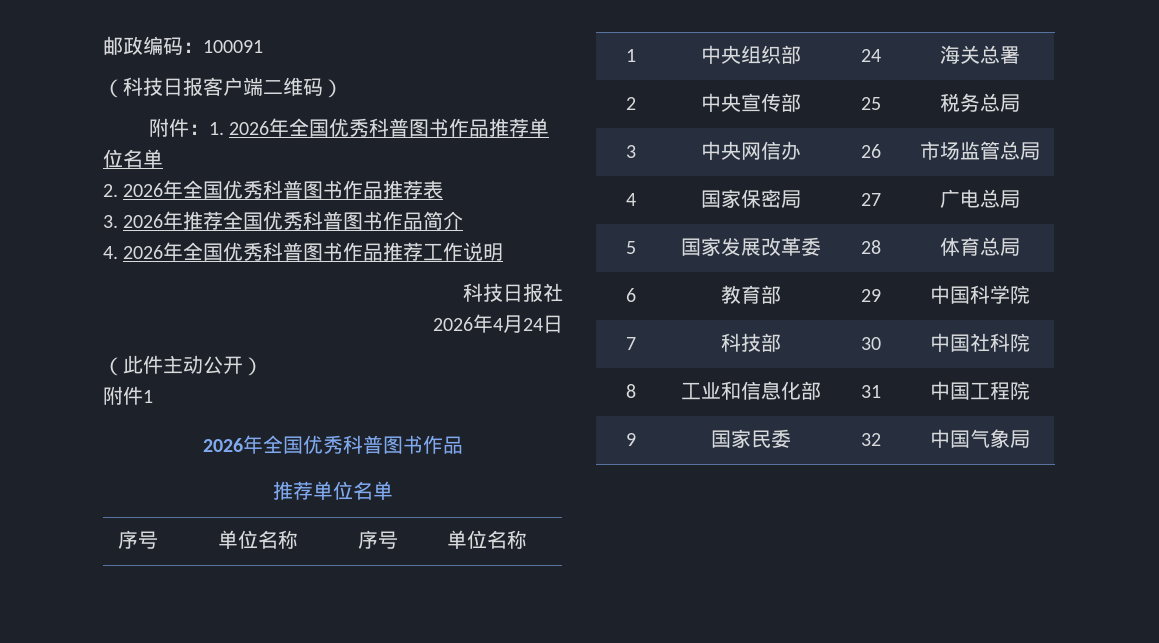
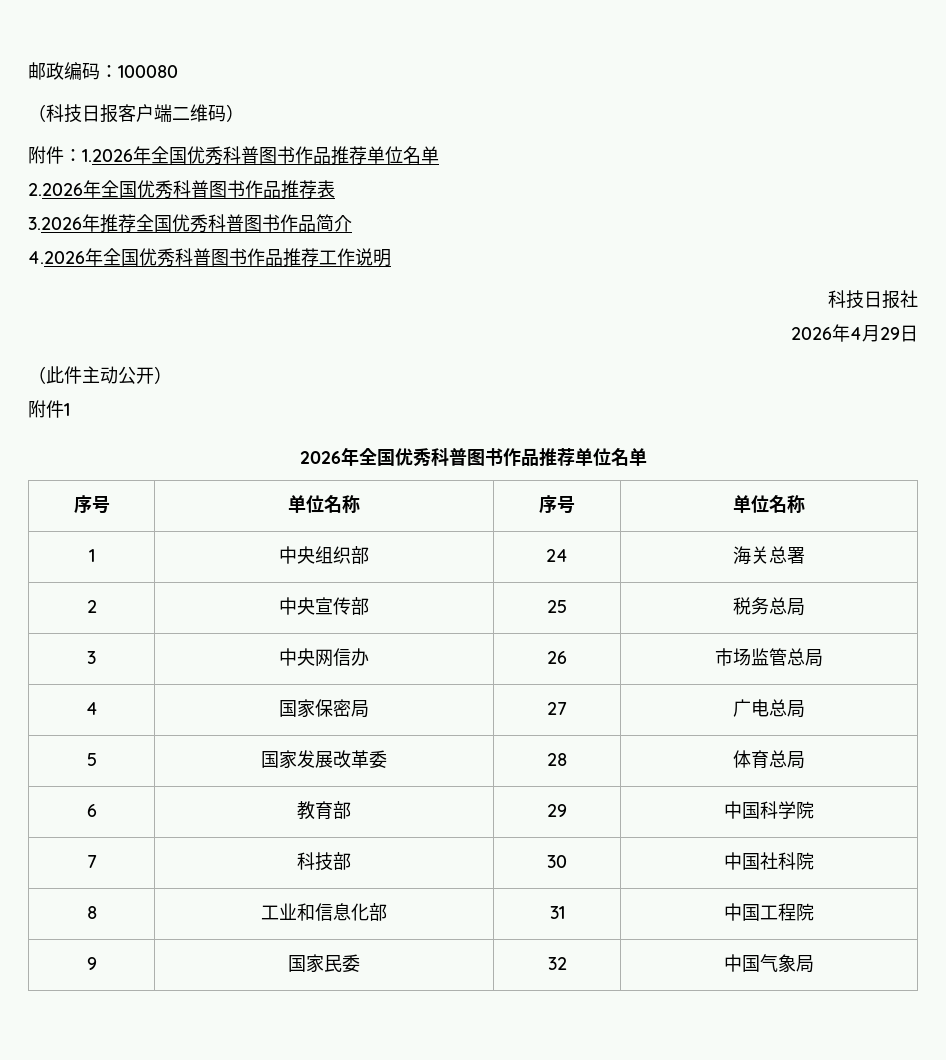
[203,40,263,53] 100091 -> [118,65,178,78] 100080
[208,118,550,137] [103,149,163,168] [103,183,164,197] 1. 2026年全国优秀科普图书作品推荐单位名单 // 2. 2026 -> [82,146,439,165] [28,183,83,196] 1.2026年全国优秀科普图书作品推荐单位名单 // 2.2026
[103,214,164,228] 3. 2026 -> [28,217,82,230] 3.2026
[103,245,164,259] 4. 2026 -> [28,251,85,264] 4.2026
[523,318,543,331] 24 -> [880,327,900,340] 29
(463, 445) // -> (539, 457) none

